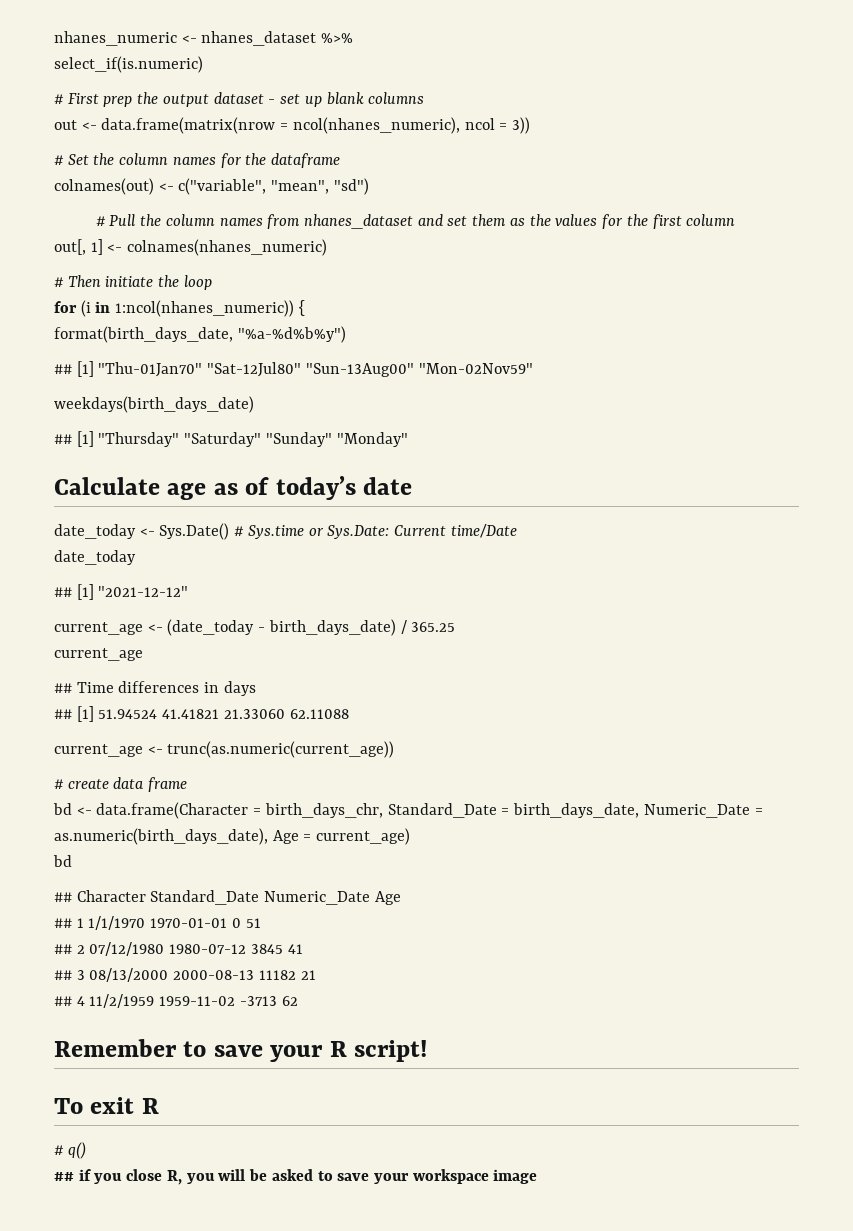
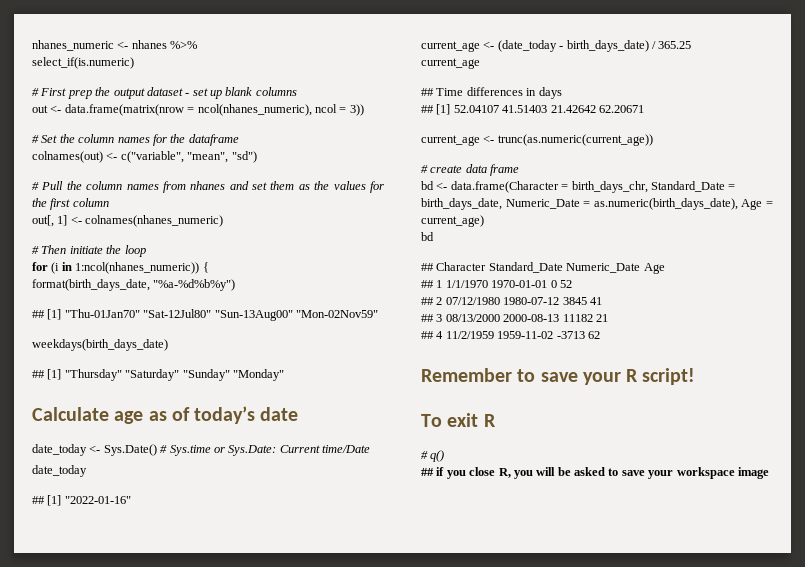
[201,31,317,46] nhanes_dataset -> [131,40,167,49] nhanes
[303,214,413,229] nhanes_dataset -> [190,181,226,190] nhanes
[98,586,189,597] "2021-12-12" -> [64,496,131,504] "2022-01-16"
[98,709,349,719] 51.94524 41.41821 21.33060 62.11088 -> [453,105,644,113] 52.04107 41.51403 21.42642 62.20671
[245,918,261,928] 51 -> [559,280,572,288] 52

